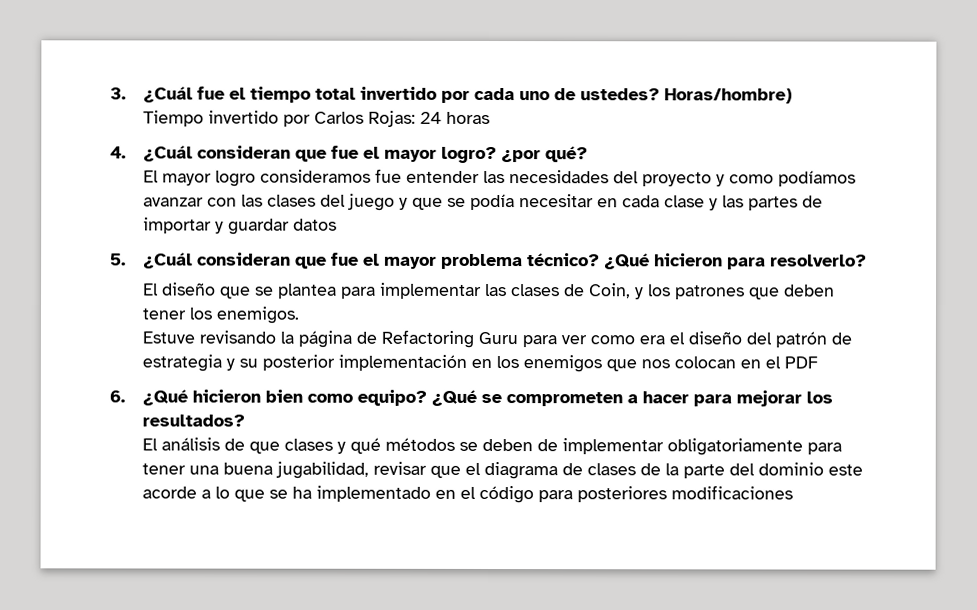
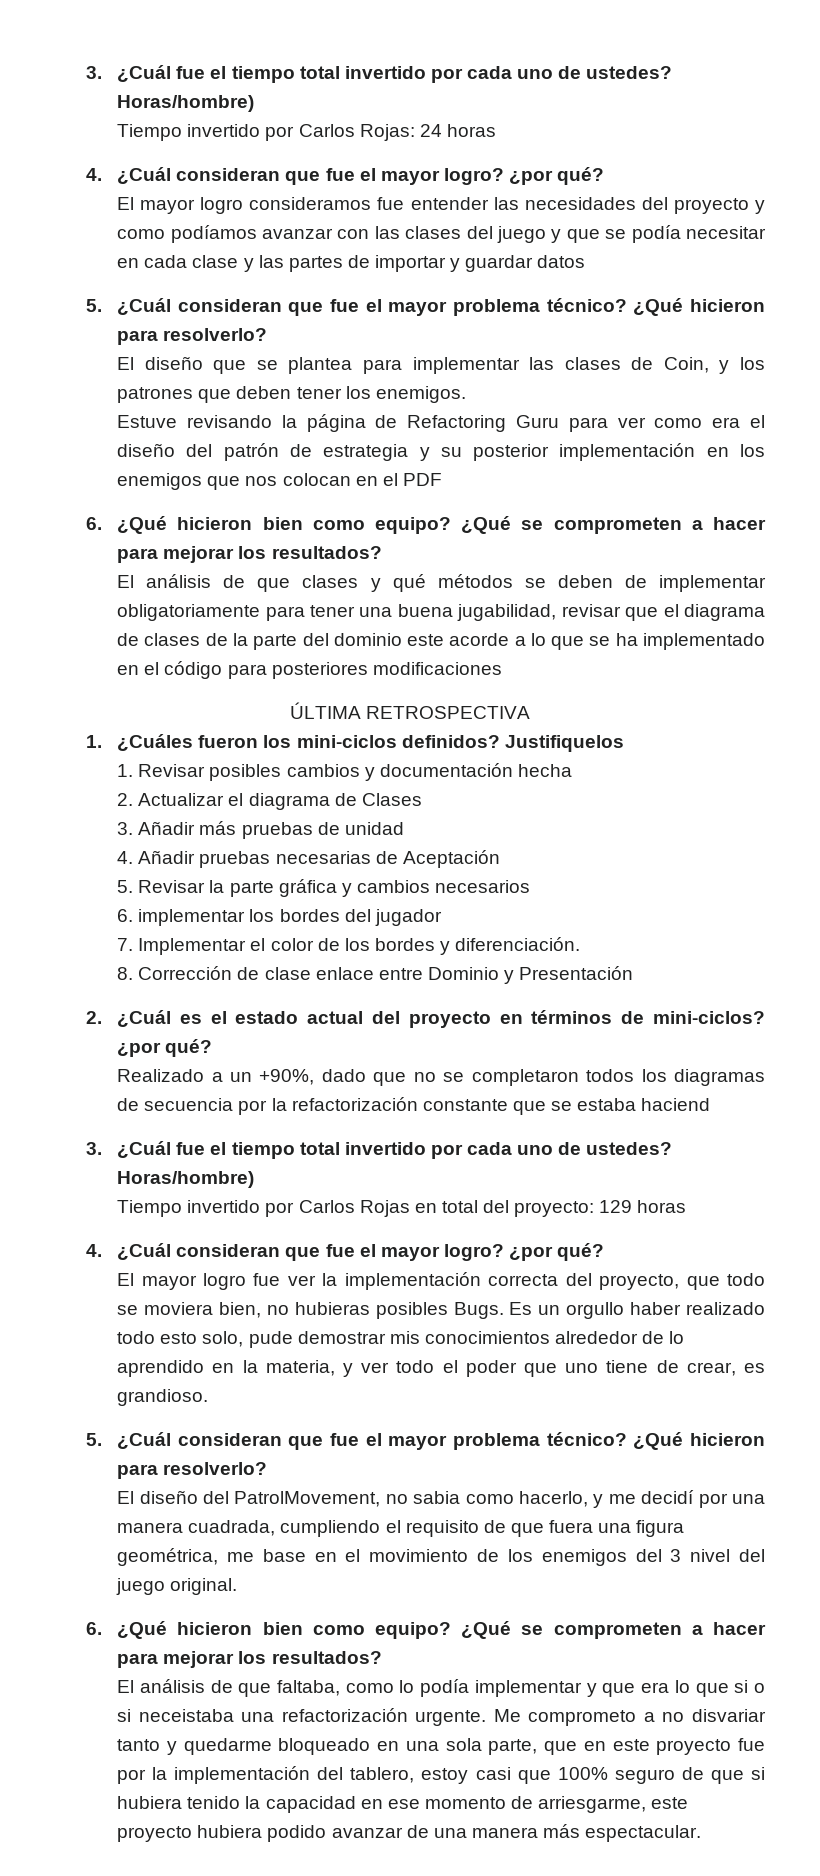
(794, 492) none -> [289,702,531,719] [86,734,624,752] [117,763,572,781] [117,793,422,810] [117,821,404,839] [117,850,500,868] [117,879,531,897] [117,909,442,926] [117,937,581,955] [117,966,634,984] [86,1010,765,1028] [117,1039,213,1057] [117,1069,765,1086] [117,1097,711,1115] [86,1141,673,1159] [117,1171,255,1188] [117,1200,687,1217] [86,1243,605,1261] [117,1272,765,1290] [117,1302,765,1319] [117,1331,685,1348] [117,1360,766,1377] [117,1389,209,1406] [86,1432,766,1450] [117,1462,268,1479] [117,1490,765,1508] [117,1520,685,1537] [117,1548,765,1566] [116,1578,238,1595] [86,1621,766,1639] [117,1651,382,1668] [117,1679,766,1697] [117,1708,766,1726] [117,1738,765,1755] [117,1766,765,1784] [117,1796,689,1813] [117,1824,702,1842] // ÚLTIMA RETROSPECTIVA // 1. ¿Cuáles fueron los mini-ciclos definidos? Justifiquelos // 1. Revisar posibles cambios y documentación hecha // 2. Actualizar el diagrama de Clases // 3. Añadir más pruebas de unidad // 4. Añadir pruebas necesarias de Aceptación // 5. Revisar la parte gráfica y cambios necesarios // 6. implementar los bordes del jugador // 7. Implementar el color de los bordes y diferenciación. // 8. Corrección de clase enlace entre Dominio y Presentación // 2. ¿Cuál es el estado actual del proyecto en términos de mini-ciclos? ¿por qué? // Realizado a un +90%, dado que no se completaron todos los diagramas de secuencia por la refactorización constante que se estaba haciend // 3. ¿Cuál fue el tiempo total invertido por cada uno de ustedes? Horas/hombre) // Tiempo invertido por Carlos Rojas en total del proyecto: 129 horas // 4. ¿Cuál consideran que fue el mayor logro? ¿por qué? // El mayor logro fue ver la implementación correcta del proyecto, que todo se moviera bien, no hubieras posibles Bugs. Es un orgullo haber realizado todo esto solo, pude demostrar mis conocimientos alrededor de lo aprendido en la materia, y ver todo el poder que uno tiene de crear, es grandioso. // 5. ¿Cuál consideran que fue el mayor problema técnico? ¿Qué hicieron para resolverlo? // El diseño del PatrolMovement, no sabia como hacerlo, y me decidí por una manera cuadrada, cumpliendo el requisito de que fuera una figura geométrica, me base en el movimiento de los enemigos del 3 nivel del juego original. // 6. ¿Qué hicieron bien como equipo? ¿Qué se comprometen a hacer para mejorar los resultados? // El análisis de que faltaba, como lo podía implementar y que era lo que si o si neceistaba una refactorización urgente. Me comprometo a no disvariar tanto y quedarme bloqueado en una sola parte, que en este proyecto fue por la implementación del tablero, estoy casi que 100% seguro de que si hubiera tenido la capacidad en ese momento de arriesgarme, este proyecto hubiera podido avanzar de una manera más espectacular.

